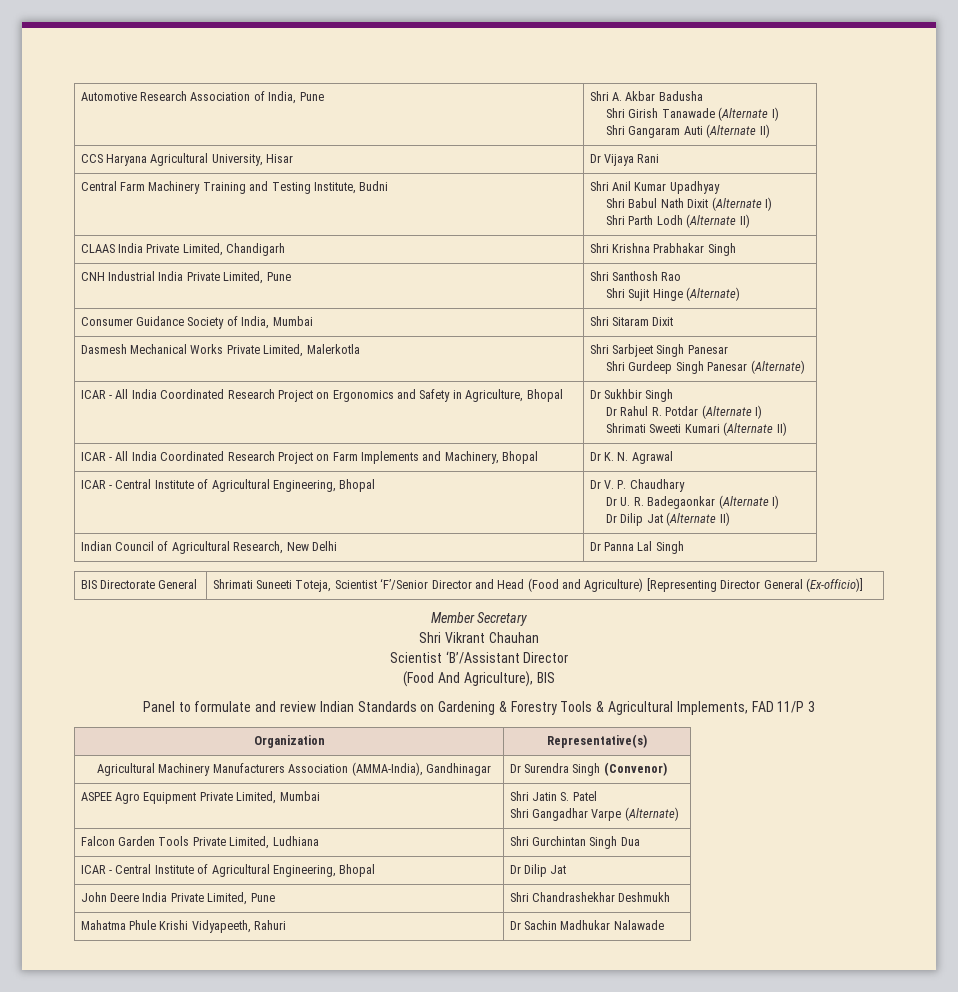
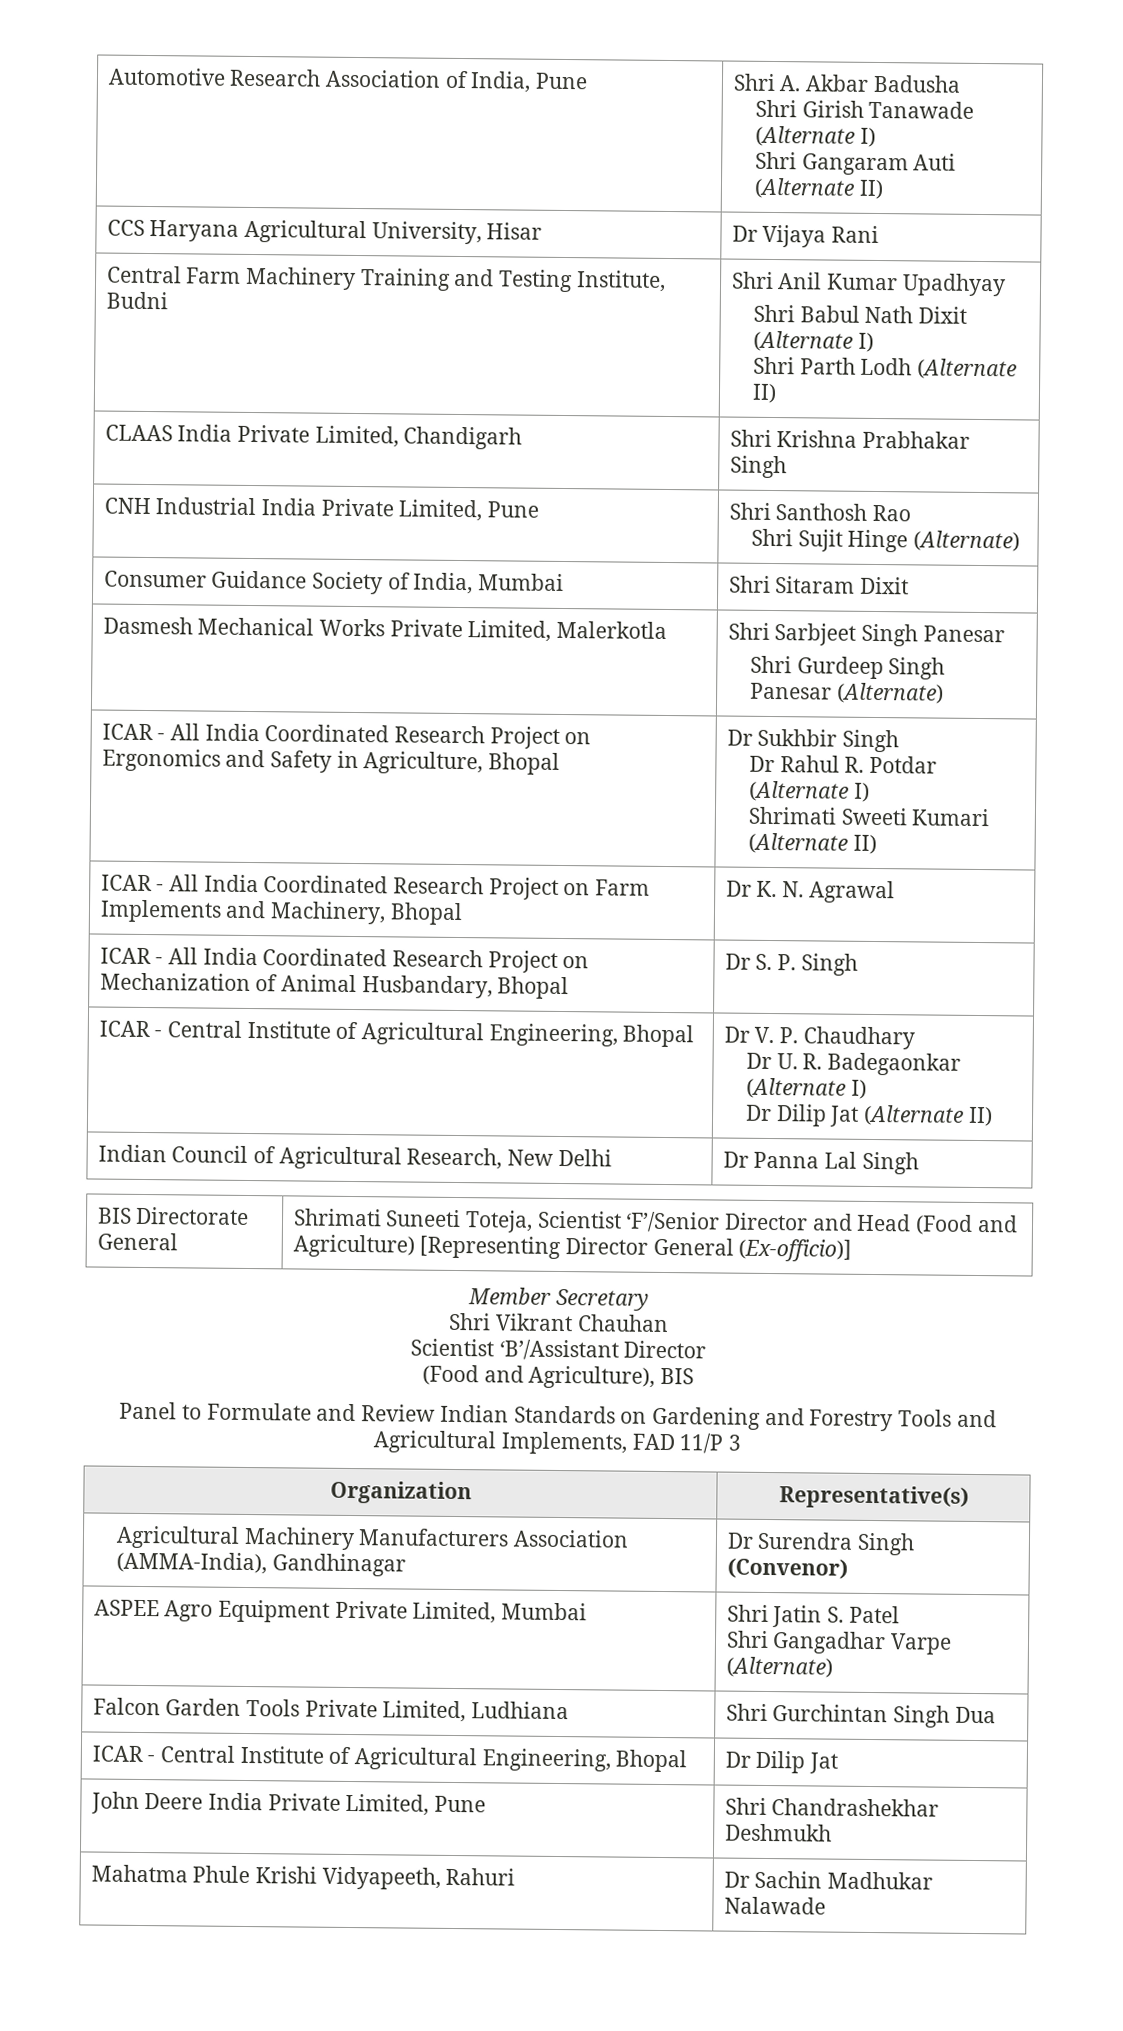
(673, 457) none -> [99,947,590,973] [99,972,570,1000] [724,953,858,976] // ICAR - All India Coordinated Research Project on Mechanization of Animal Husbandary, Bhopal | Dr S. P. Singh
[438,672,461,683] And -> [483,1365,524,1383] and
[194,701,316,712] formulate and review -> [206,1402,437,1422] Formulate and Review
[498,701,507,712] & -> [764,1407,805,1426] and
[596,701,605,712] & -> [956,1409,997,1428] and

